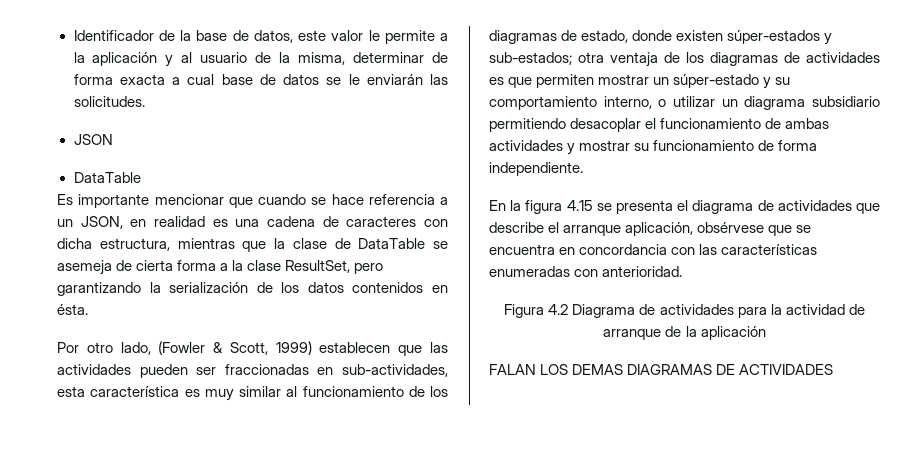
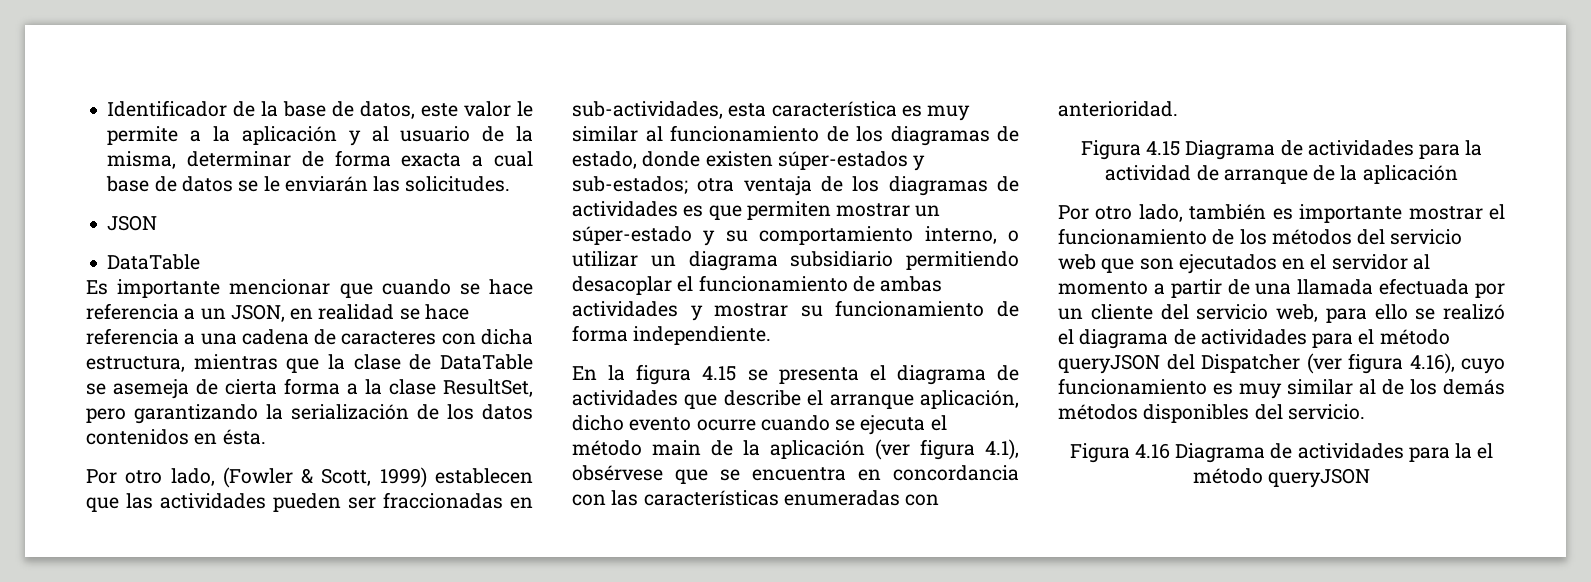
[212,219,228,227] es -> [399,304,469,320] [86,328,196,345] se hace referencia a
(694, 229) none -> [572,415,947,435] [572,439,1019,460] dicho evento ocurre cuando se ejecuta el método main de la aplicación (ver figura 4.1),
[548,304,569,315] 4.2 -> [1145,141,1180,156] 4.15
[489,364,834,375] FALAN LOS DEMAS DIAGRAMAS DE ACTIVIDADES -> [1058,204,1505,223] [1058,228,1463,245] [1058,254,1430,274] [1058,278,1505,298] [1058,304,1505,323] [1058,329,1450,349] [1058,353,1505,374] [1058,378,1505,399] [1058,404,1365,423] [1069,443,1494,463] [1192,468,1371,488] Por otro lado, también es importante mostrar el funcionamiento de los métodos del servicio web que son ejecutados en el servidor al momento a partir de una llamada efectuada por un cliente del servicio web, para ello se realizó el diagrama de actividades para el método queryJSON del Dispatcher (ver figura 4.16), cuyo funcionamiento es muy similar al de los demás métodos disponibles del servicio. // Figura 4.16 Diagrama de actividades para la el método queryJSON

